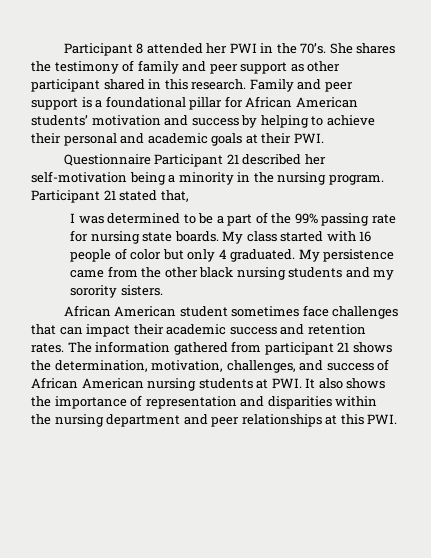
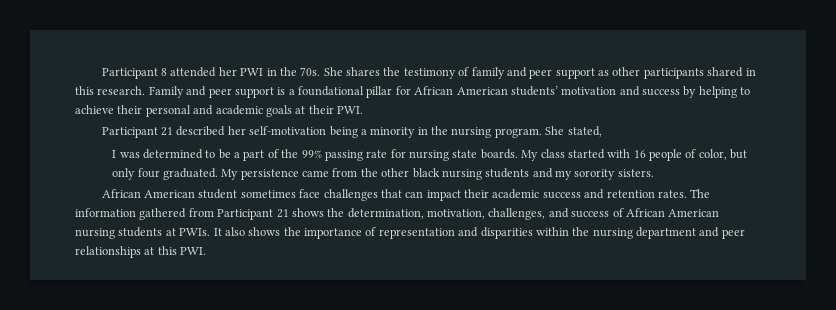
[300,43,327,54] 70’s. -> [300,67,321,76] 70s.
[31,79,100,92] participant -> [643,68,704,79] participants
[63,154,151,166] Questionnaire -> (363, 110) none
[31,190,189,203] Participant 21 stated that, -> [545,126,602,137] She stated,
[130,249,162,260] color -> [698,149,727,160] color,
[218,249,227,259] 4 -> [137,168,160,178] four
[264,342,334,355] participant -> [217,209,274,220] Participant
[271,378,302,388] PWI. -> [179,228,211,236] PWIs.

